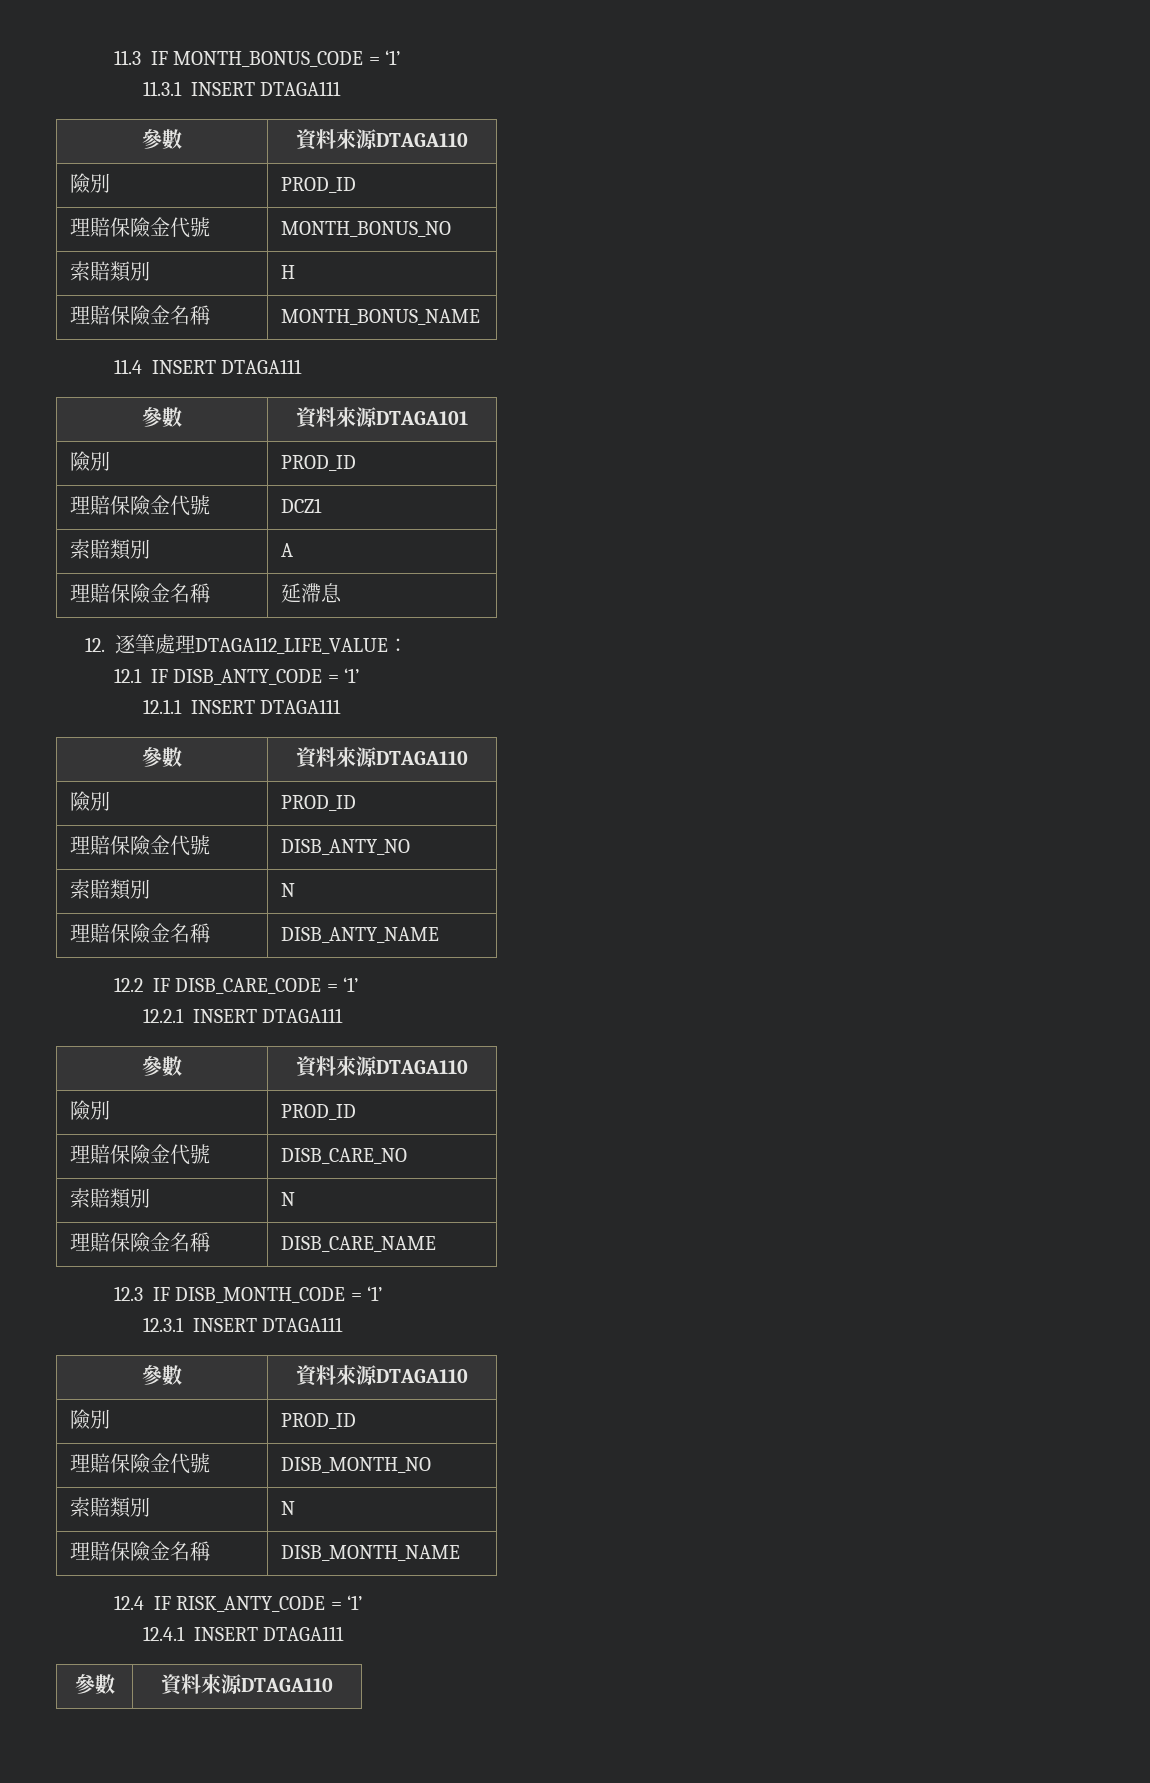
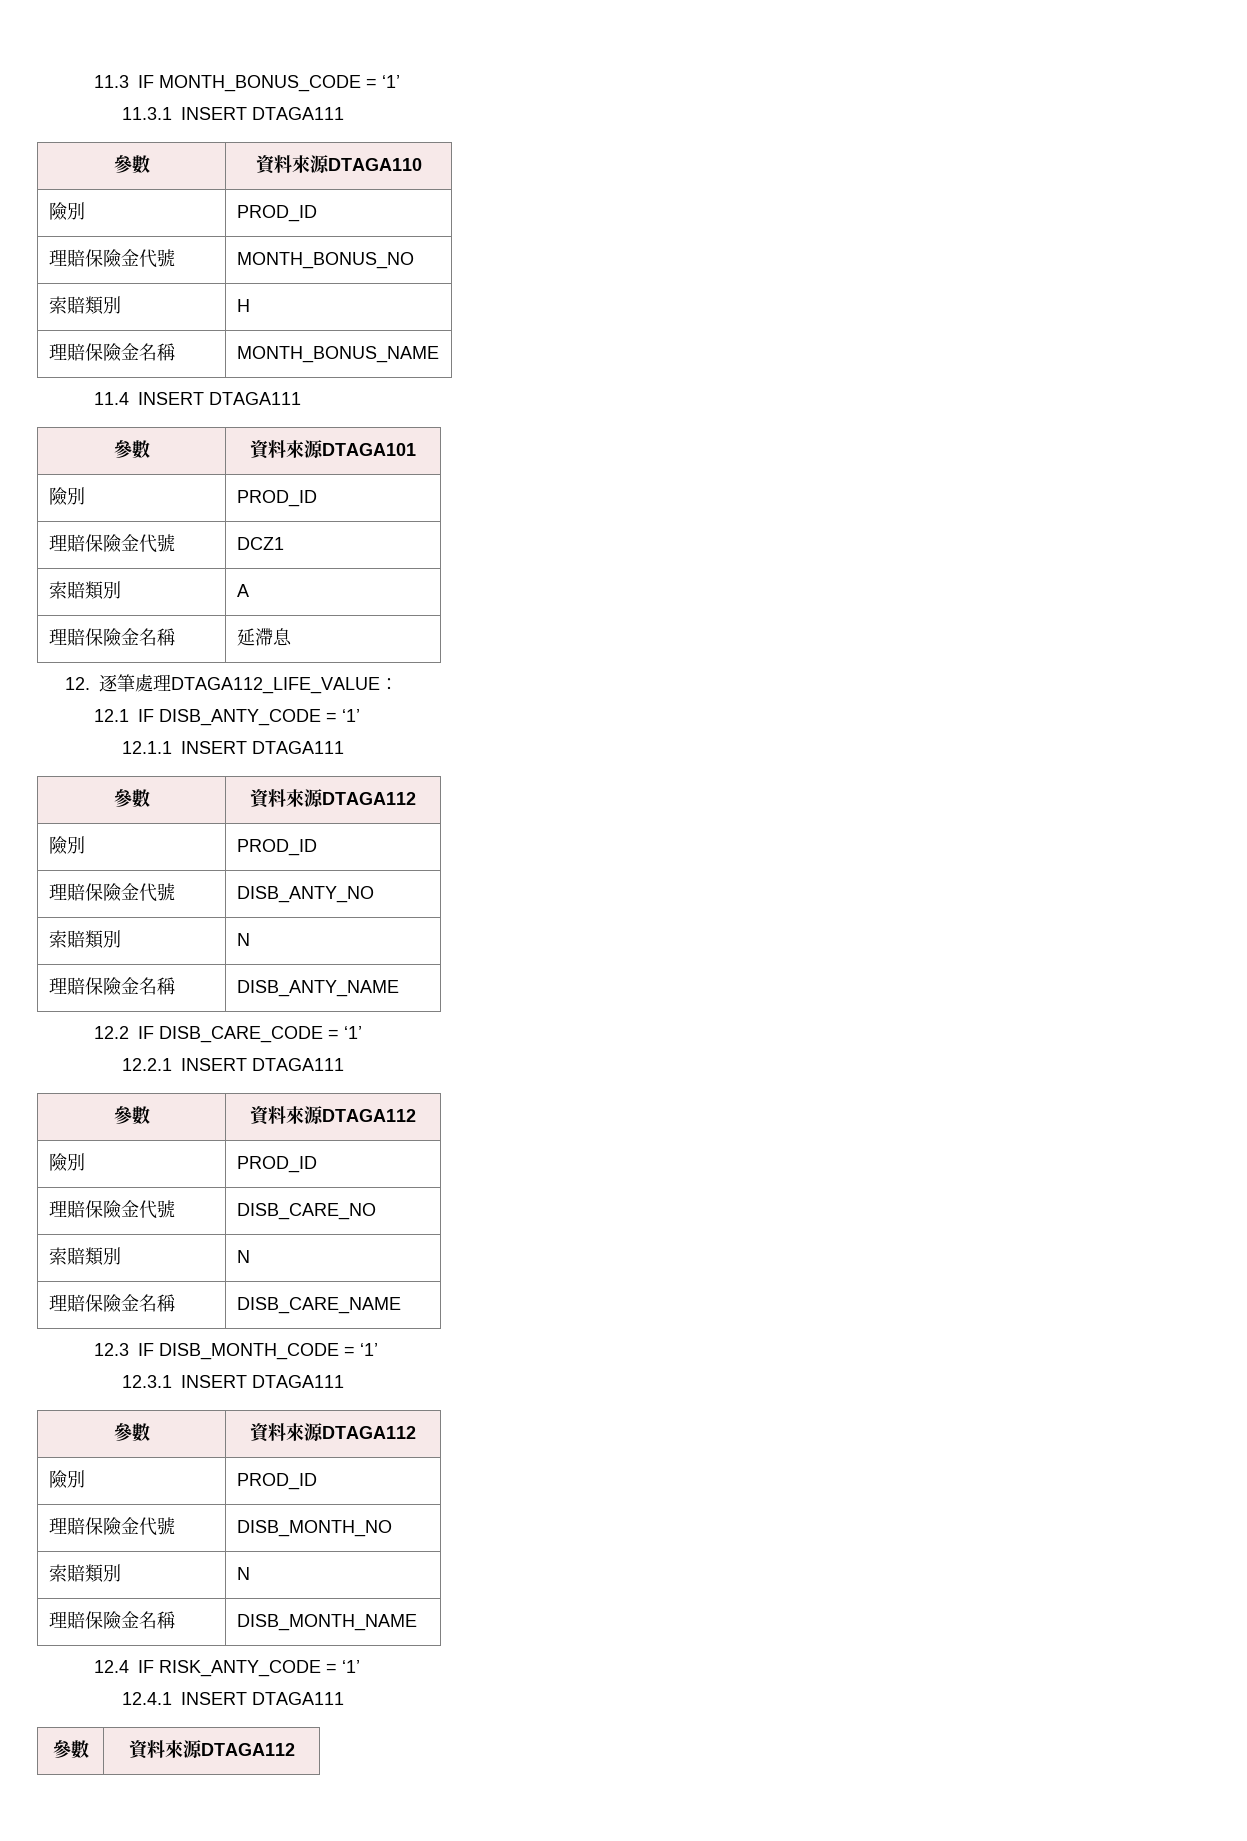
[375,751,468,765] DTAGA110 -> [322,792,416,805] DTAGA112
[375,1060,468,1074] DTAGA110 -> [322,1109,416,1122] DTAGA112
[375,1369,468,1383] DTAGA110 -> [322,1426,416,1439] DTAGA112
[241,1678,333,1692] DTAGA110 -> [200,1743,295,1756] DTAGA112

